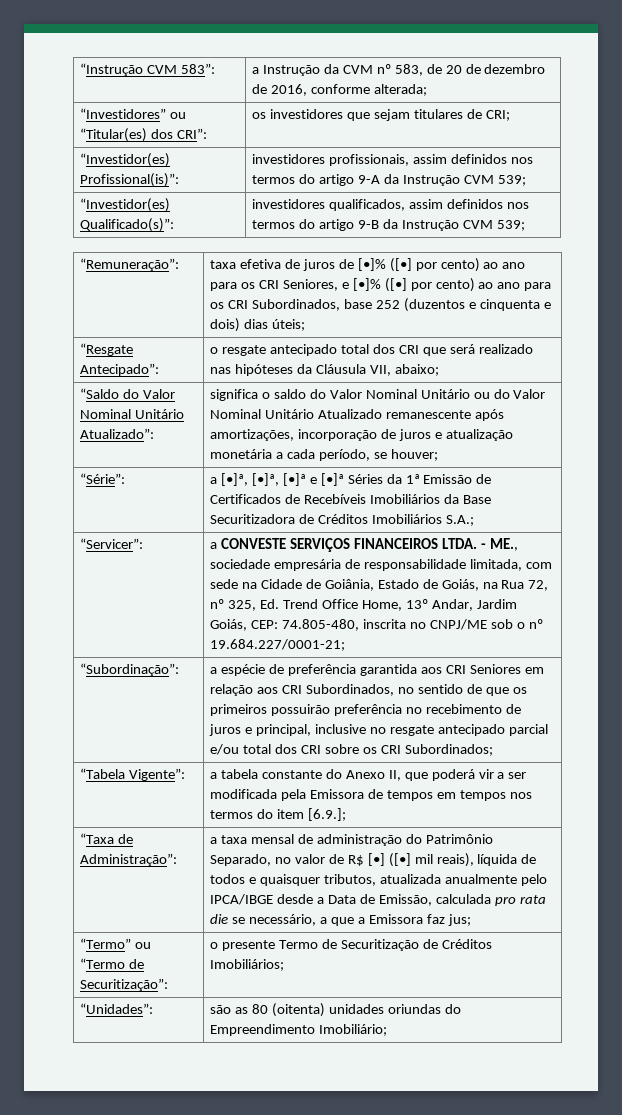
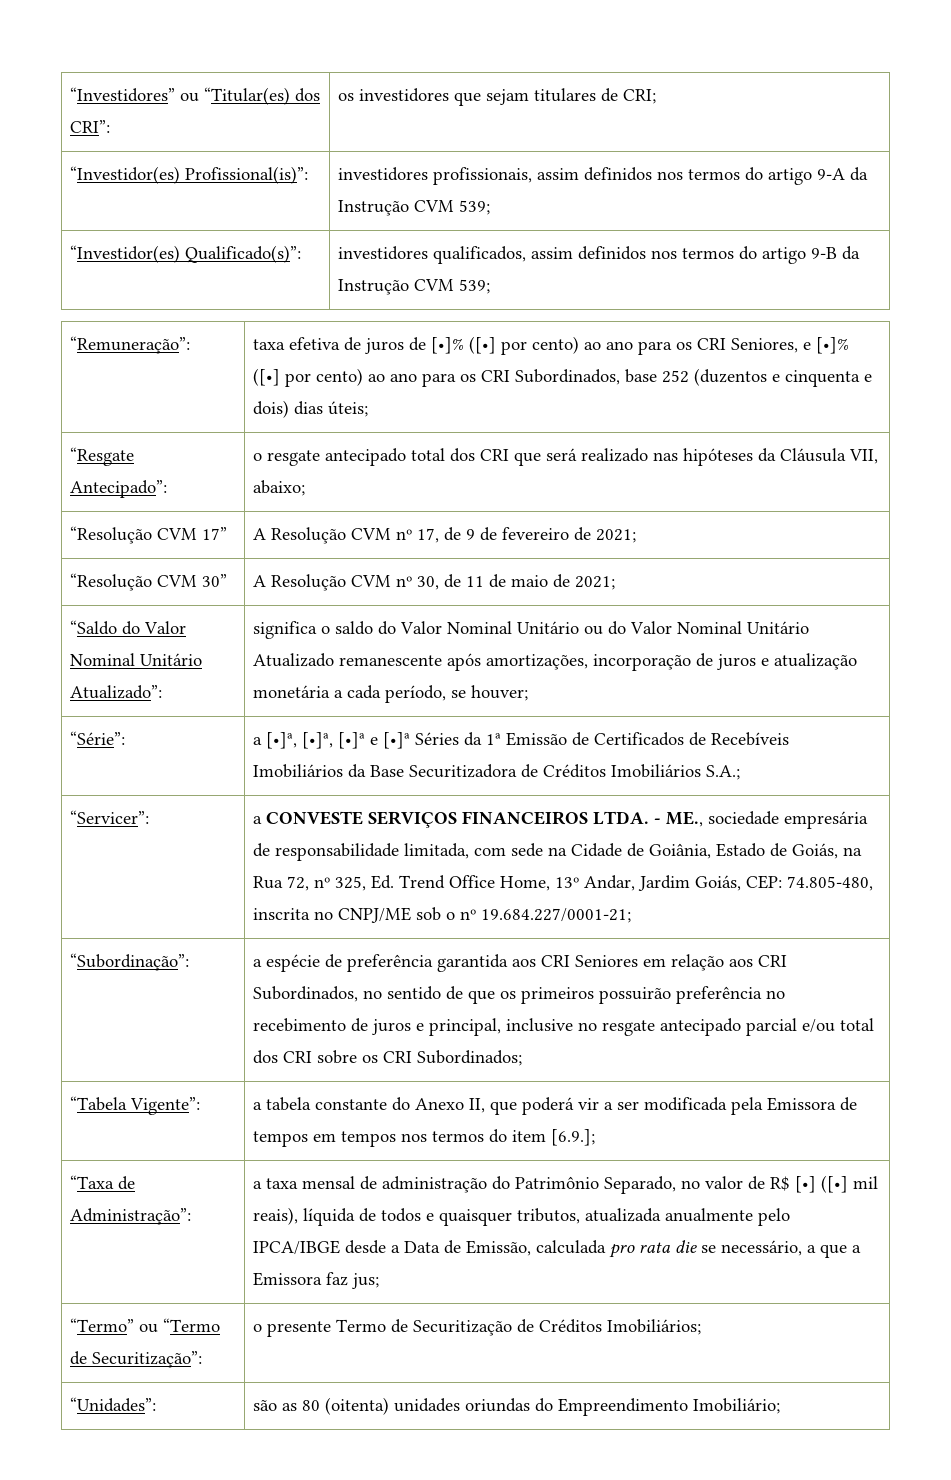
[80,63,216,76] [252,64,546,76] [252,84,428,96] “Instrução CVM 583”: | a Instrução da CVM nº 583, de 20 de dezembro de 2016, conforme alterada; // -> (70, 94) none
(439, 370) none -> [70,526,228,544] [253,527,637,544] [70,573,228,591] [253,574,616,591] // “Resolução CVM 17” | A Resolução CVM nº 17, de 9 de fevereiro de 2021; // “Resolução CVM 30” | A Resolução CVM nº 30, de 11 de maio de 2021;

